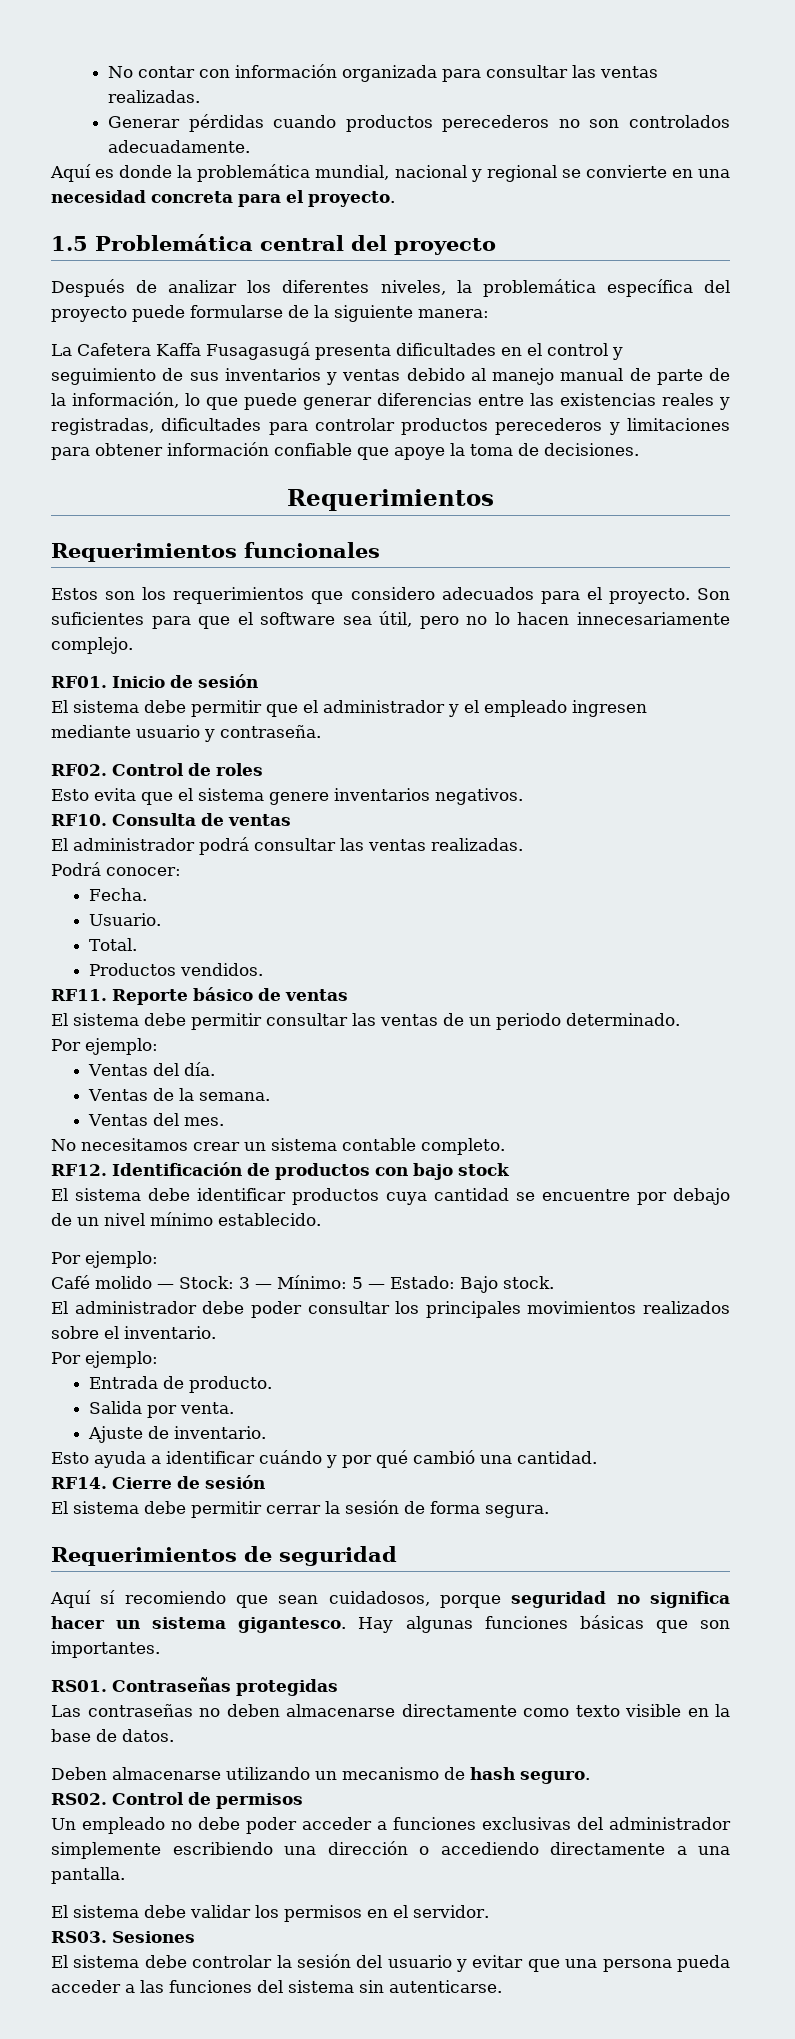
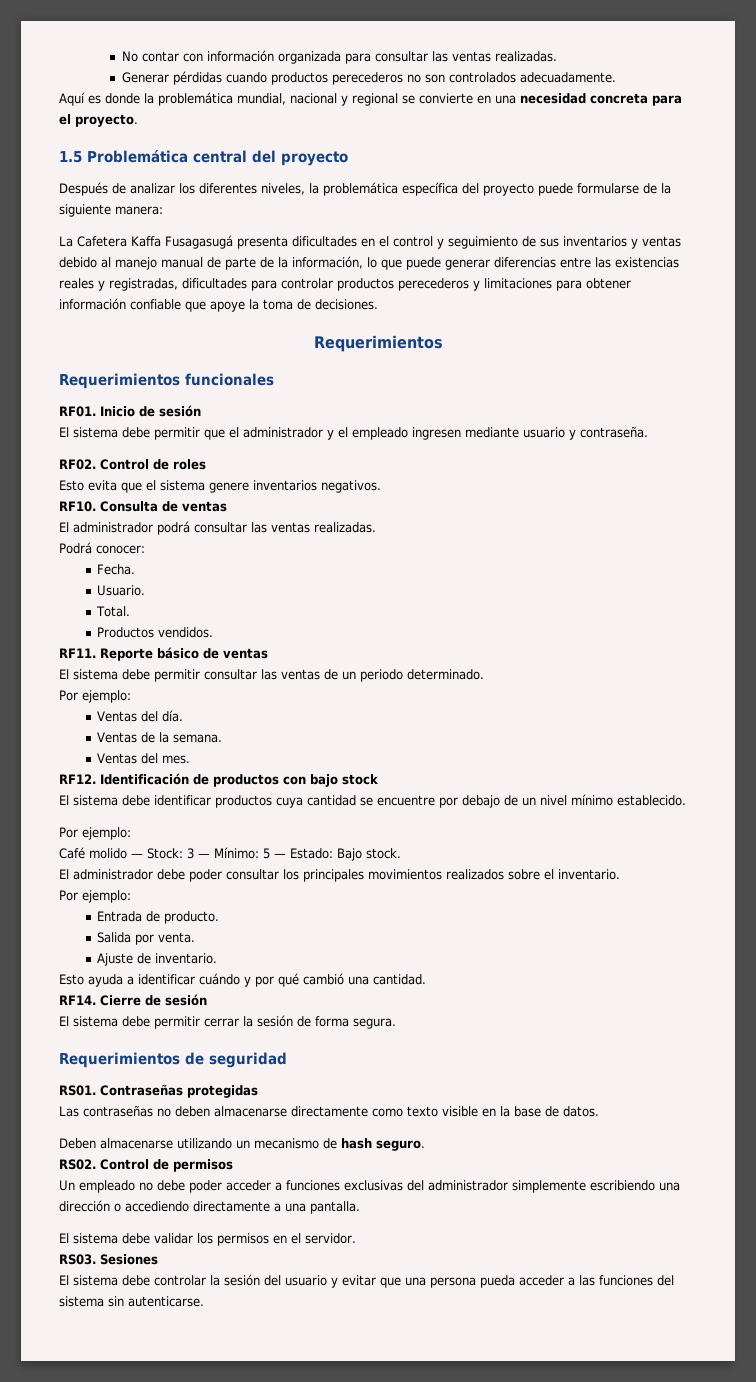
[51,587,731,604] [51,611,730,629] [51,637,133,654] // Estos son los requerimientos que considero adecuados para el proyecto. Son suficientes para que el software sea útil, pero no lo hacen innecesariamente complejo. -> (274, 379) none
[51,1138,505,1155] // No necesitamos crear un sistema contable completo. -> (191, 759) none
[50,1590,730,1608] [51,1615,730,1633] [51,1641,160,1658] // Aquí sí recomiendo que sean cuidadosos, porque seguridad no significa hacer un sistema gigantesco. Hay algunas funciones básicas que son importantes. -> (287, 1060) none

